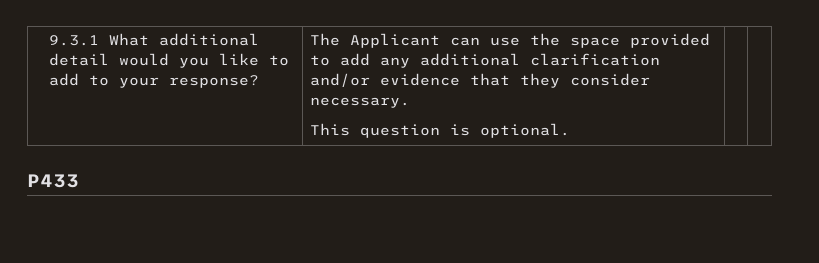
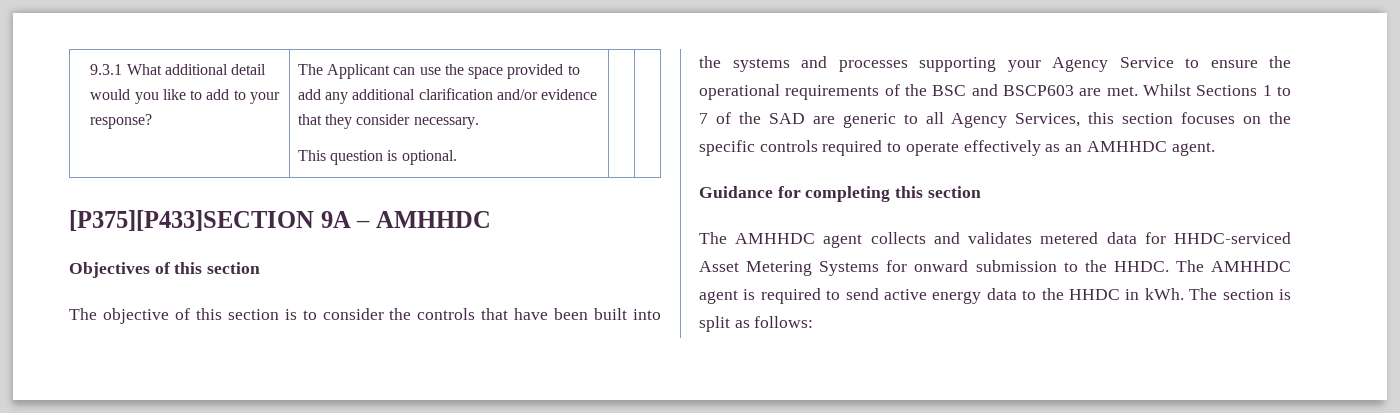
[27,174,79,188] P433 -> [69,210,491,231] [69,262,261,278] [69,308,662,324] [699,56,1291,72] [699,84,1291,100] [699,112,1292,128] [699,140,1215,156] [699,186,981,202] [699,232,1291,248] [699,260,1291,276] [699,288,1291,304] [699,316,814,332] [P375][P433]SECTION 9A – AMHHDC // Objectives of this section // The objective of this section is to consider the controls that have been built into the systems and processes supporting your Agency Service to ensure the operational requirements of the BSC and BSCP603 are met. Whilst Sections 1 to 7 of the SAD are generic to all Agency Services, this section focuses on the specific controls required to operate effectively as an AMHHDC agent. // Guidance for completing this section // The AMHHDC agent collects and validates metered data for HHDC-serviced Asset Metering Systems for onward submission to the HHDC. The AMHHDC agent is required to send active energy data to the HHDC in kWh. The section is split as follows:

